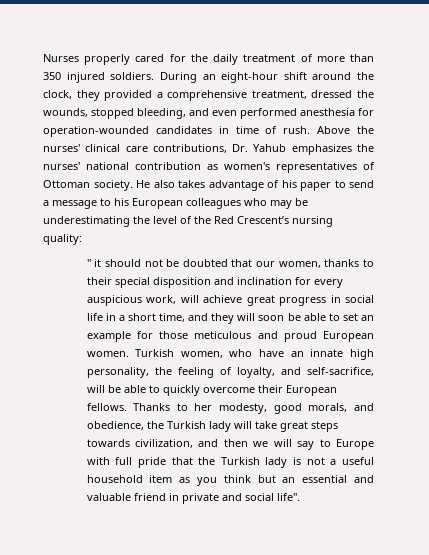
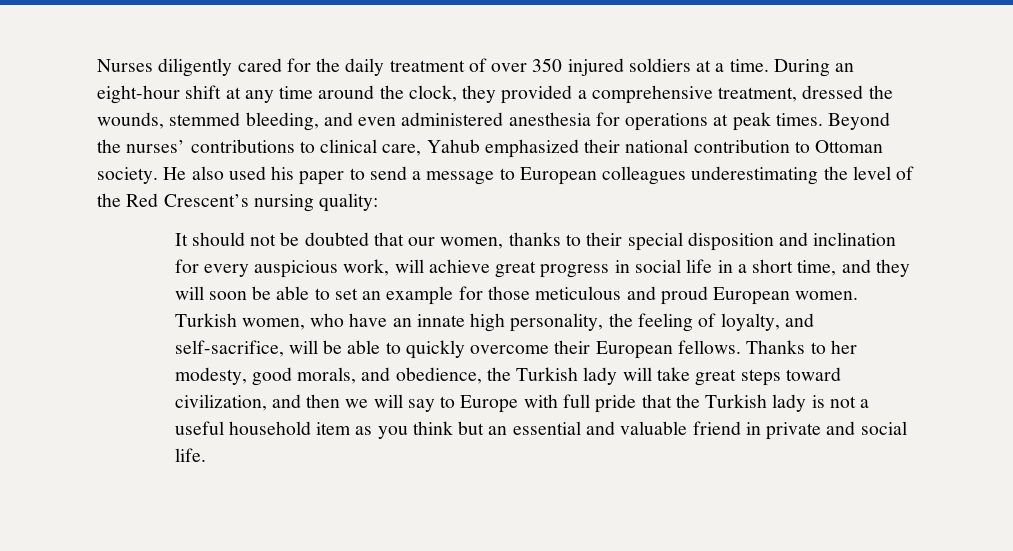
[84,54,131,65] properly -> [158,58,233,77] diligently
[316,54,375,62] [43,72,155,83] more than 350 injured soldiers. -> [491,58,769,76] over 350 injured soldiers at a time.
(307, 76) none -> [225,86,314,103] at any time
[91,108,134,119] stopped -> [169,112,241,126] stemmed
[240,108,297,119] performed -> [401,112,504,126] administered
[43,126,374,137] [43,144,374,155] [43,162,375,173] operation-wounded candidates in time of rush. Above the nurses' clinical care contributions, Dr. Yahub emphasizes the nurses' national contribution as women's representatives of -> [625,112,891,131] [97,139,810,158] operations at peak times. Beyond the nurses’ contributions to clinical care, Yahub emphasized their national contribution to
[178,180,279,191] takes advantage of -> [228,166,266,180] used
[114,198,129,206] his -> (515, 174) none
[244,198,308,209] who may be -> (687, 175) none
[86,259,102,267] " it -> [174,233,188,246] It
[86,439,130,447] towards -> [785,367,841,381] toward
[276,493,300,501] life". -> [174,448,206,462] life.

